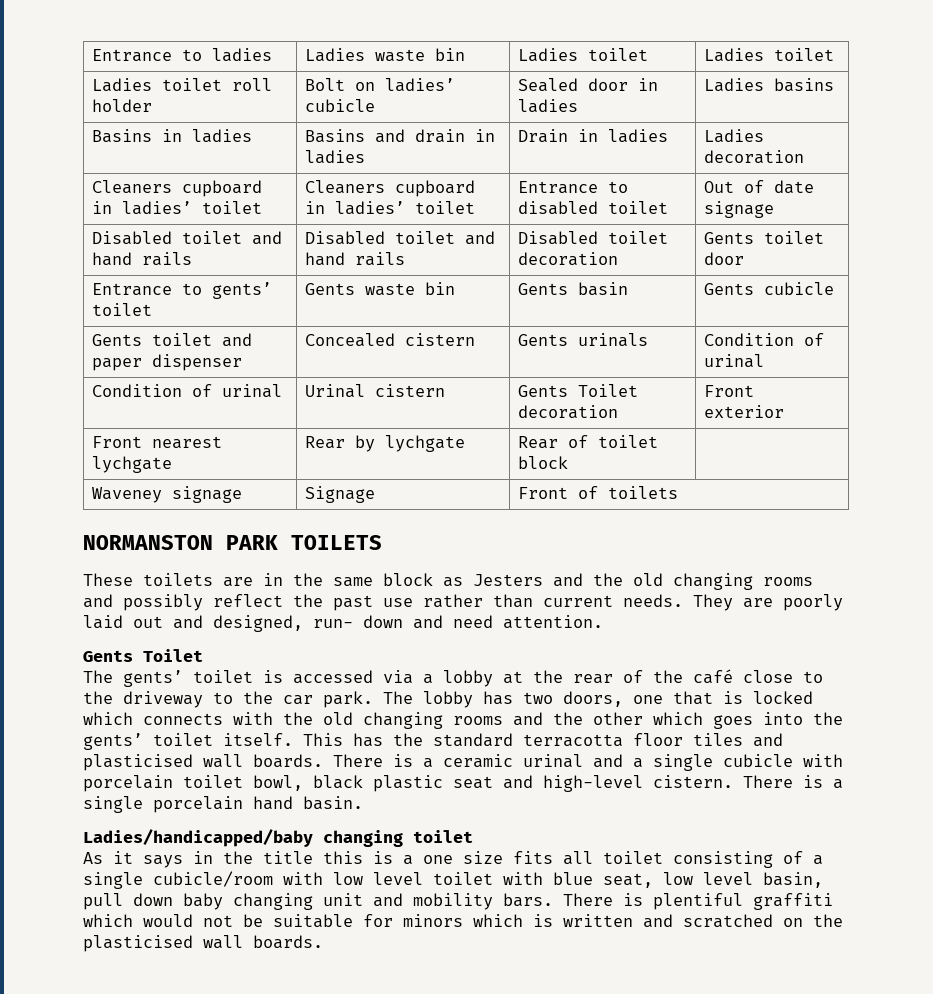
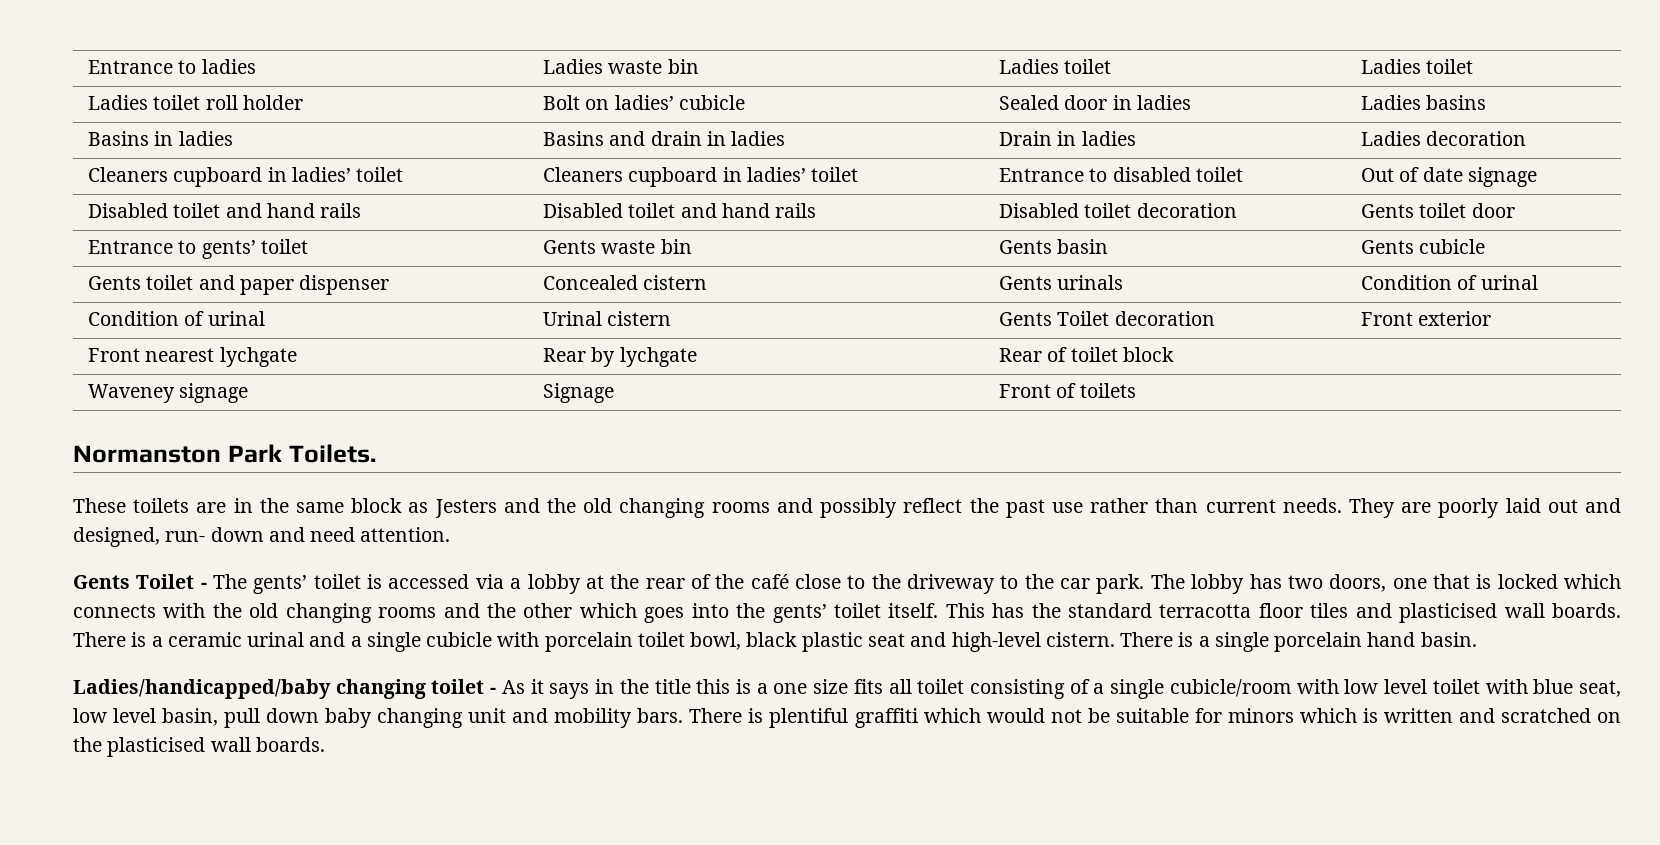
[83,535,382,550] NORMANSTON PARK TOILETS -> [73,444,376,463] Normanston Park Toilets.
(203, 655) // -> [200,582,207,589] -
(473, 836) // -> [490,687,497,694] -

